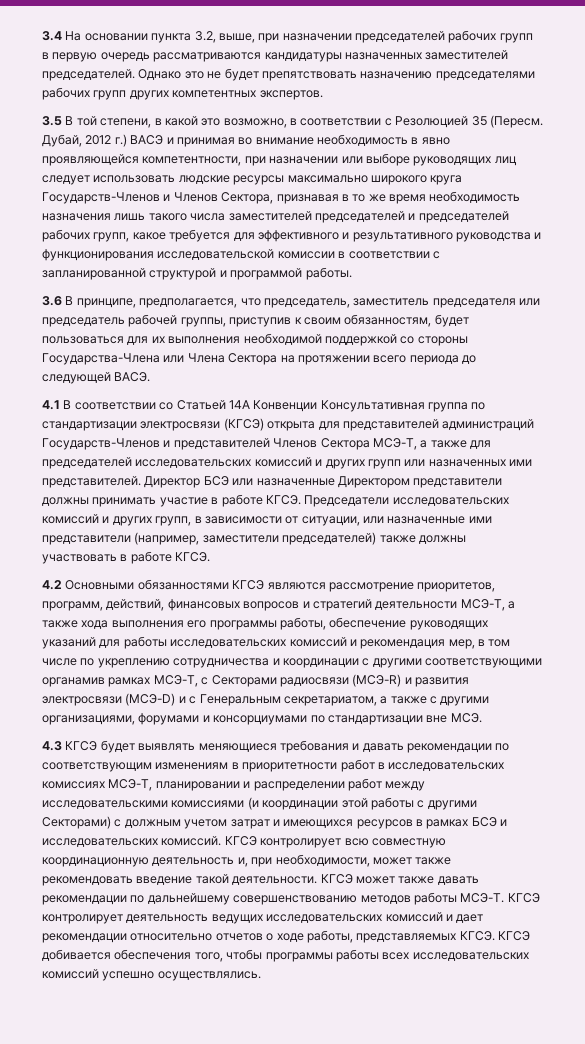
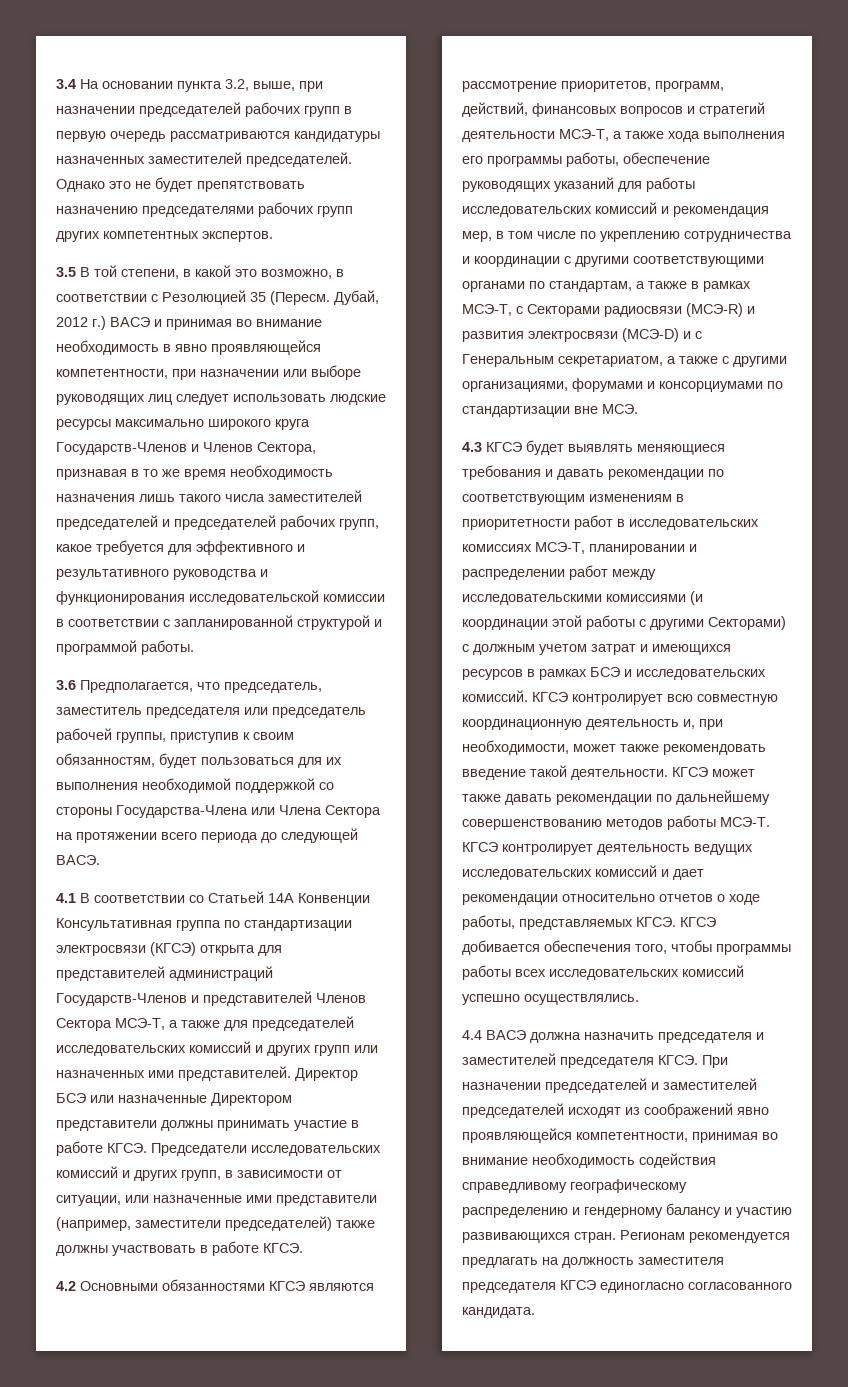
[65,296,238,308] В принципе, предполагается, -> [80,680,193,693] Предполагается,
[42,677,105,687] органамив -> [462,281,699,292] органами по стандартам, а также в
(261, 976) none -> [462,1030,764,1043] [462,1053,728,1068] [462,1078,757,1093] [462,1103,769,1118] [462,1128,778,1143] [462,1153,716,1168] [462,1179,687,1193] [462,1203,792,1218] [462,1230,790,1243] [462,1257,724,1268] [462,1280,792,1293] [462,1307,535,1318] // 4.4 ВАСЭ должна назначить председателя и заместителей председателя КГСЭ. При назначении председателей и заместителей председателей исходят из соображений явно проявляющейся компетентности, принимая во внимание необходимость содействия справедливому географическому распределению и гендерному балансу и участию развивающихся стран. Регионам рекомендуется предлагать на должность заместителя председателя КГСЭ единогласно согласованного кандидата.

